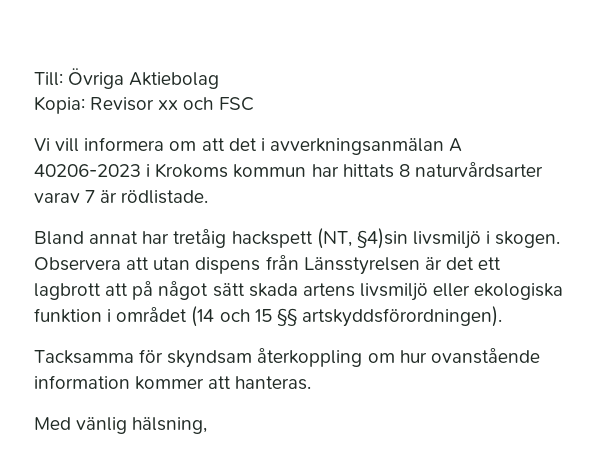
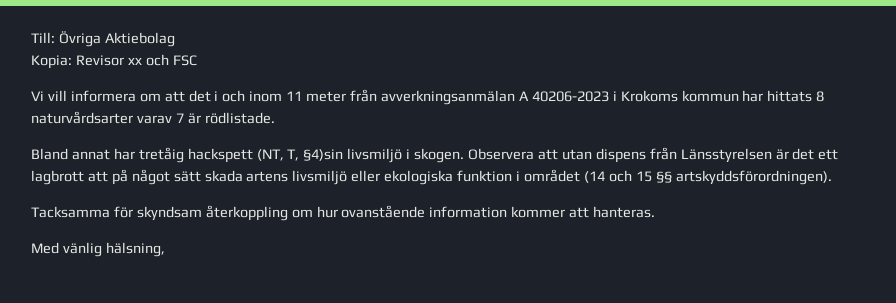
(265, 144) none -> [222,89,378,102] och inom 11 meter från
(352, 238) none -> [287,149,300,161] T,

